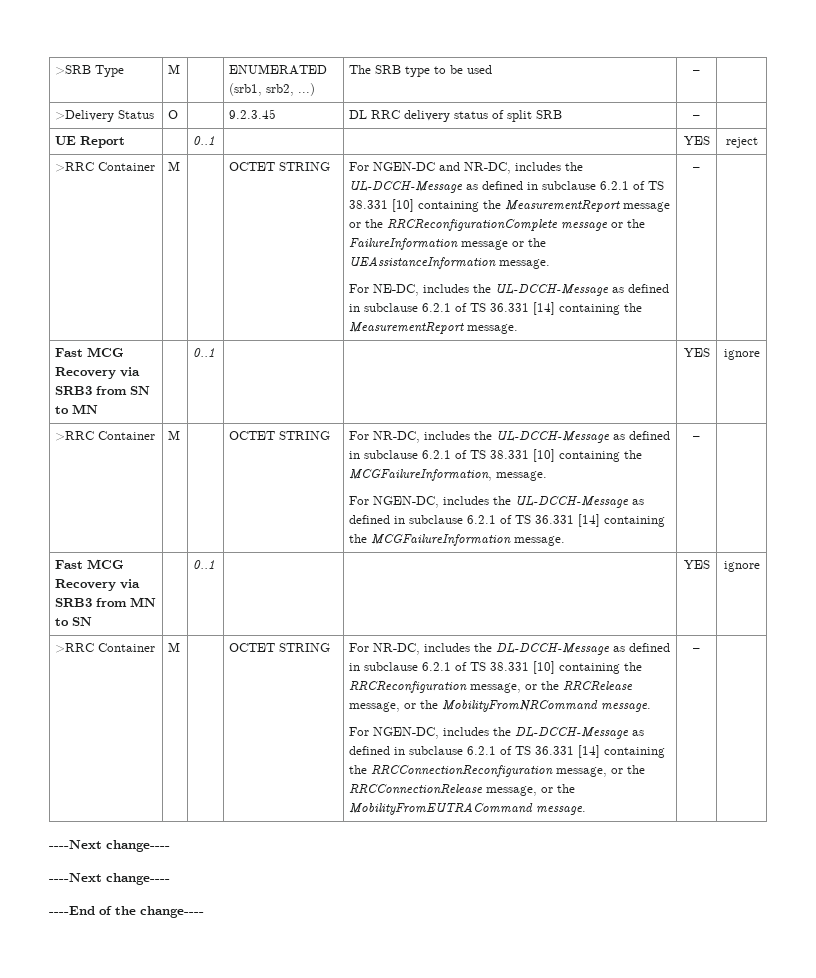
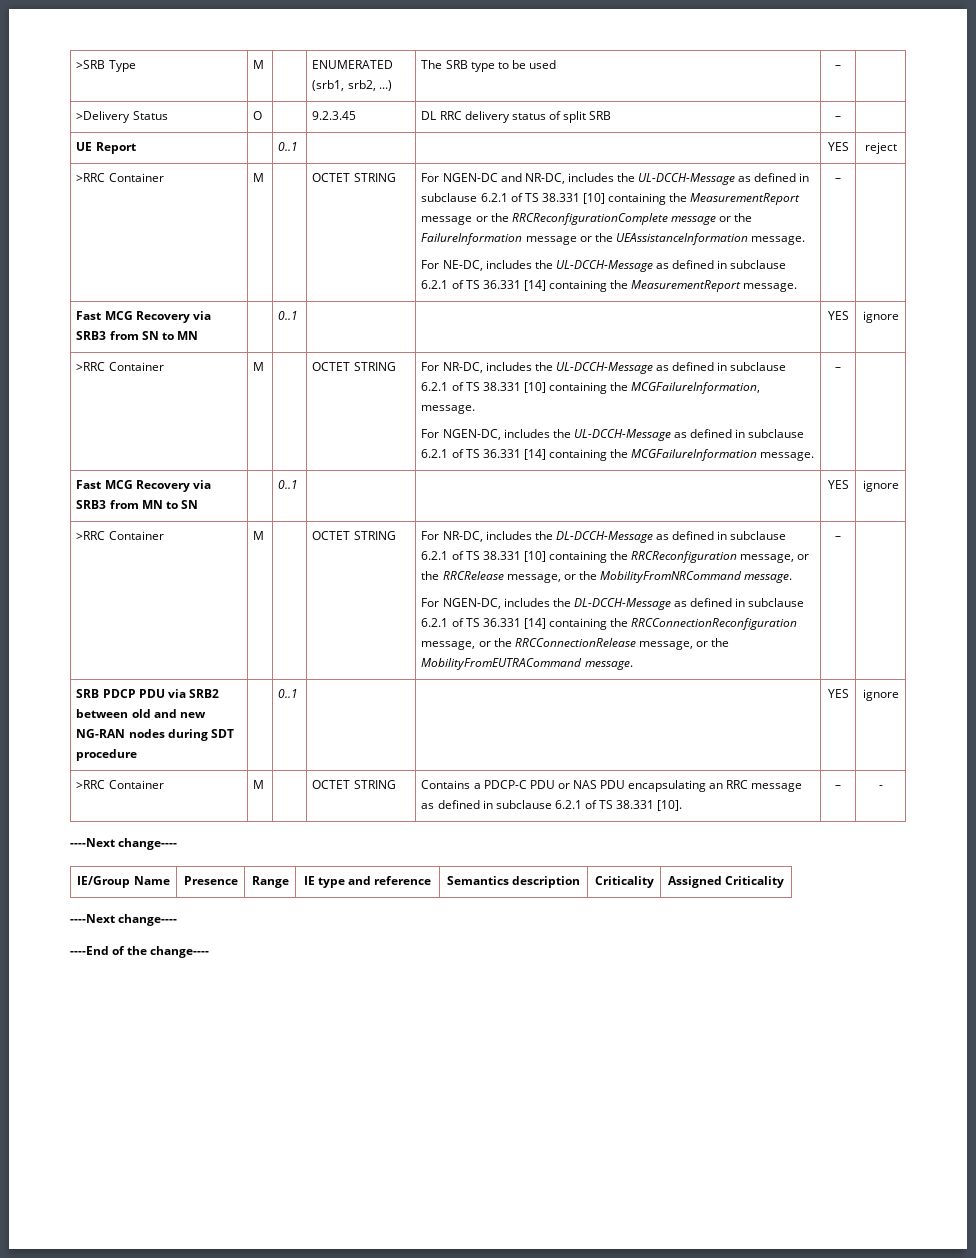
[49,840,170,852] // ----Next change---- -> [76,689,219,698] [76,709,206,718] [76,729,234,741] [76,749,138,761] [278,689,299,698] [827,689,849,698] [862,689,899,701] [76,780,164,789] [253,780,265,789] [312,780,396,789] [421,780,803,792] [421,800,683,811] [835,785,841,789] [878,785,883,789] [70,838,178,850] [77,876,170,888] [183,876,238,885] [251,876,289,888] [303,876,432,888] [446,876,581,888] [594,876,654,888] [667,876,785,888] // SRB PDCP PDU via SRB2 between old and new NG-RAN nodes during SDT procedure | | 0..1 | | | YES | ignore // >RRC Container | M | | OCTET STRING | Contains a PDCP-C PDU or NAS PDU encapsulating an RRC message as defined in subclause 6.2.1 of TS 38.331 [10]. | – | - // ----Next change---- // IE/Group Name | Presence | Range | IE type and reference | Semantics description | Criticality | Assigned Criticality

